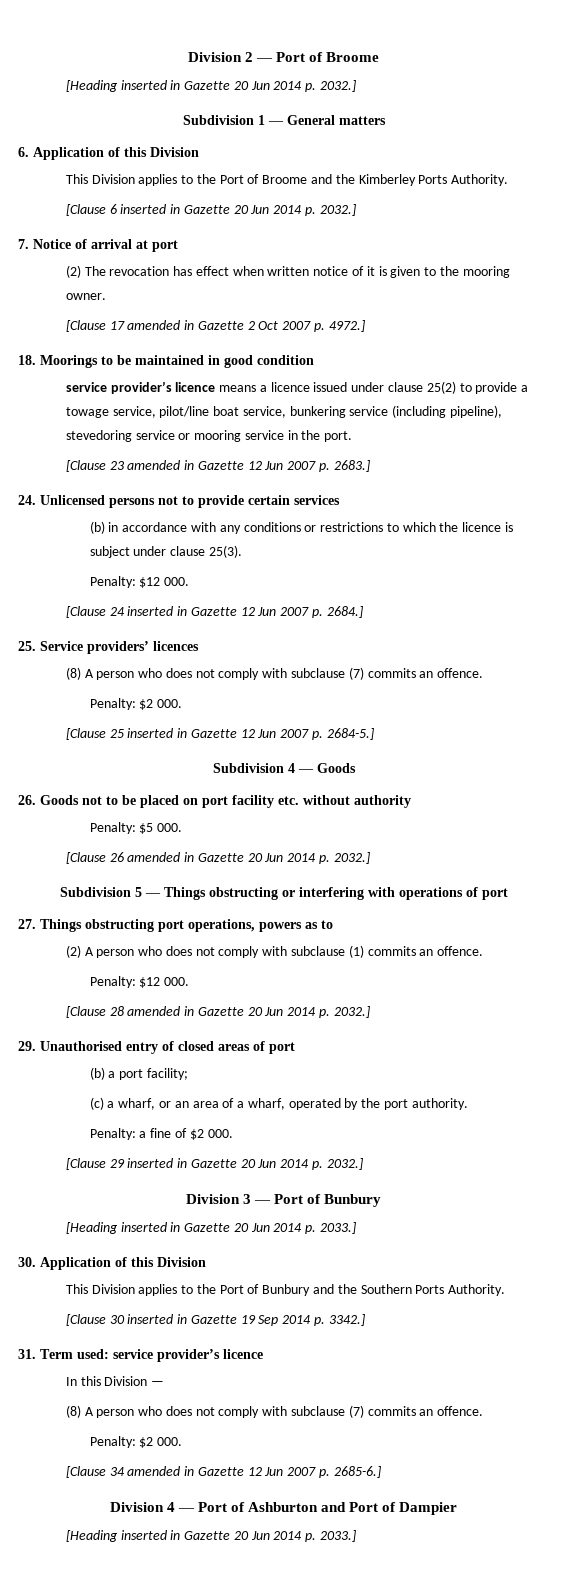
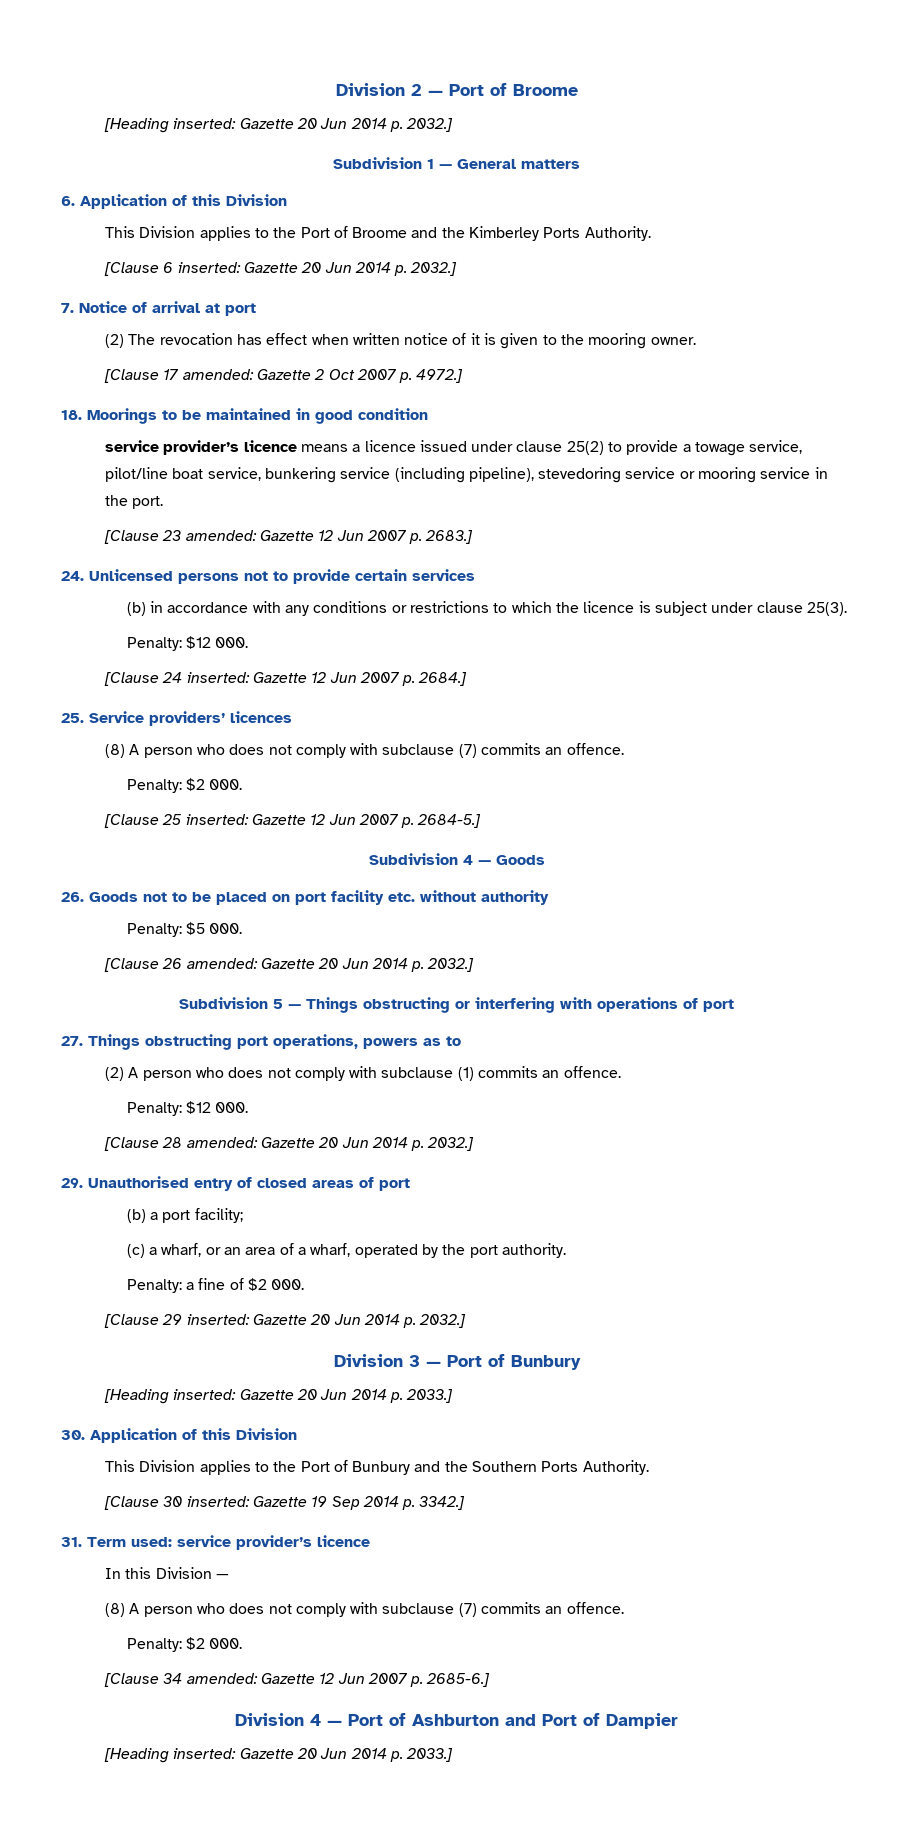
[120,80,181,90] inserted in -> [173,118,237,129] inserted:
[120,204,181,214] inserted in -> [177,262,241,273] inserted:
[127,320,195,330] amended in -> [182,369,254,380] amended:
[127,460,195,470] amended in -> [185,530,257,541] amended:
[127,606,188,616] inserted in -> [186,672,250,683] inserted:
[127,728,188,738] inserted in -> [185,814,249,825] inserted:
[127,852,195,862] amended in -> [186,958,258,969] amended:
[127,1006,195,1016] amended in -> [186,1137,258,1148] amended:
[127,1158,188,1168] inserted in -> [186,1314,250,1325] inserted:
[120,1222,181,1232] inserted in -> [173,1389,237,1400] inserted:
[127,1314,188,1324] inserted in -> [186,1496,250,1507] inserted:
[127,1466,195,1476] amended in -> [186,1673,258,1684] amended:
[120,1530,181,1540] inserted in -> [173,1748,237,1759] inserted:

